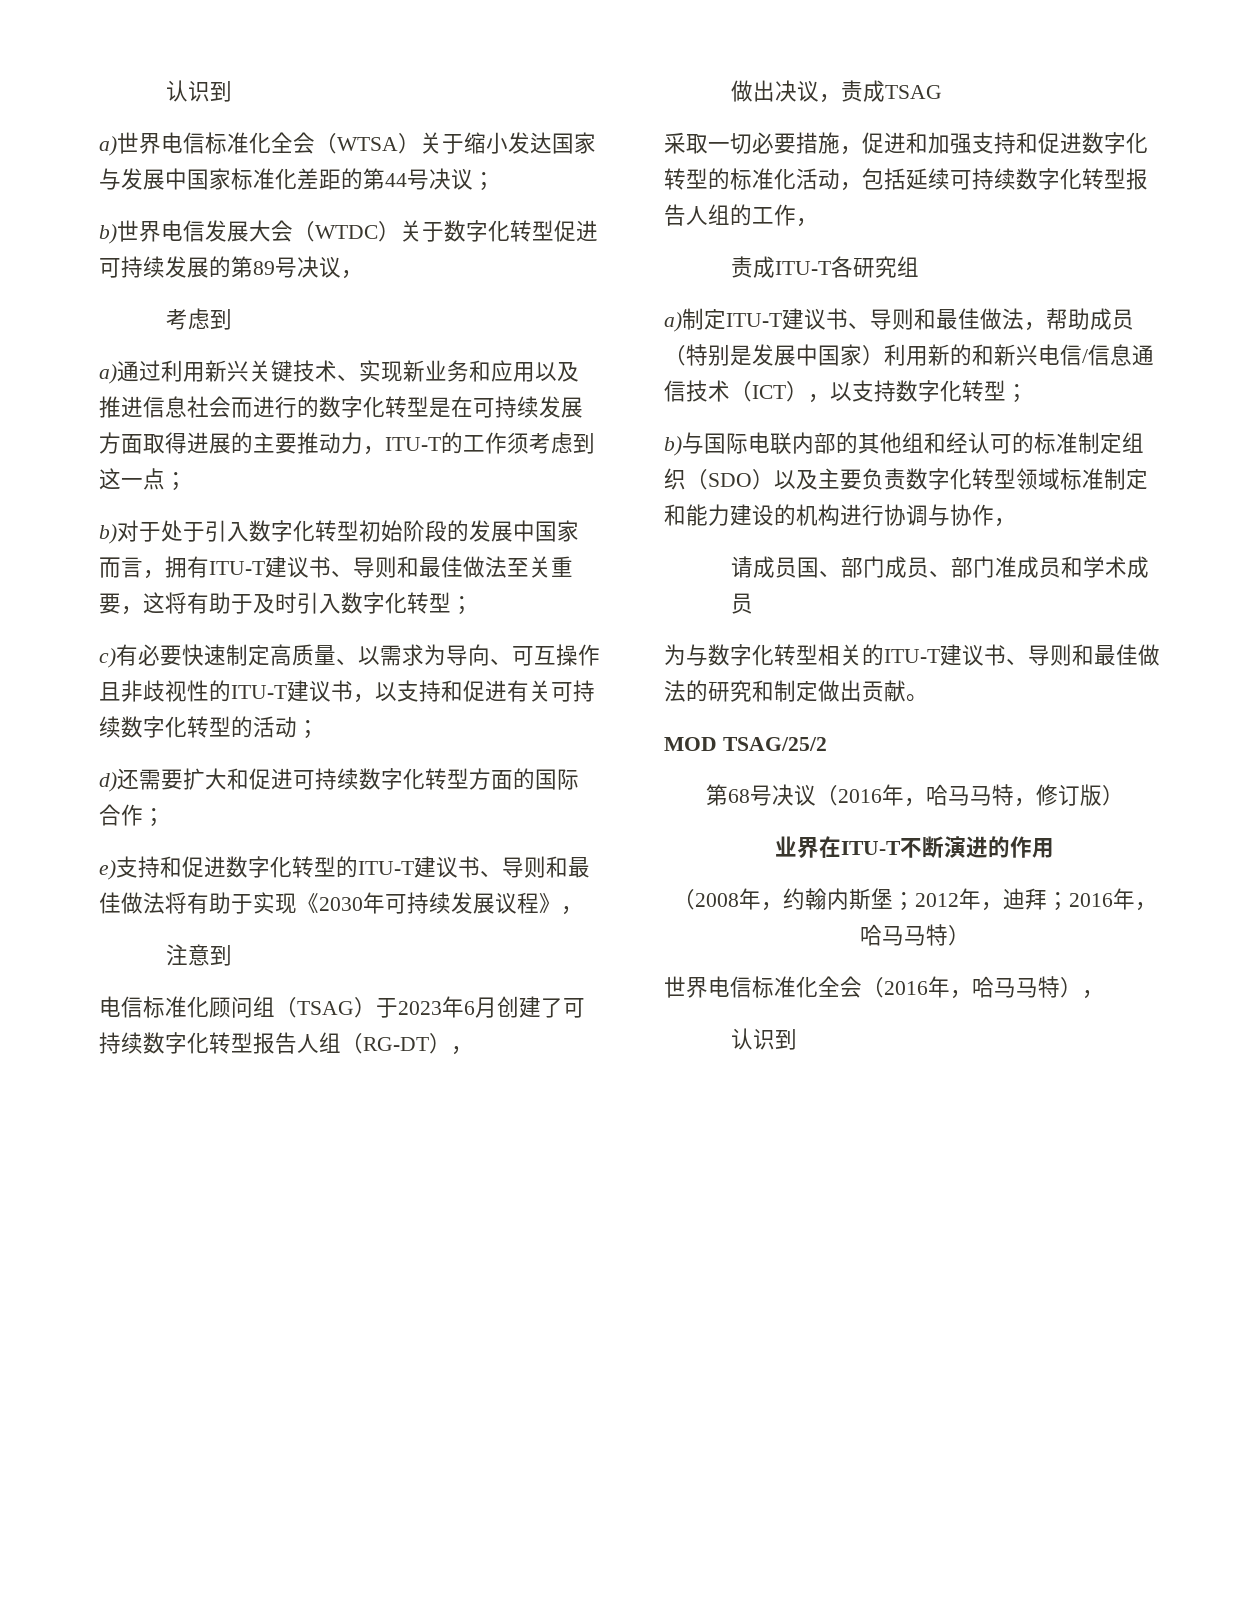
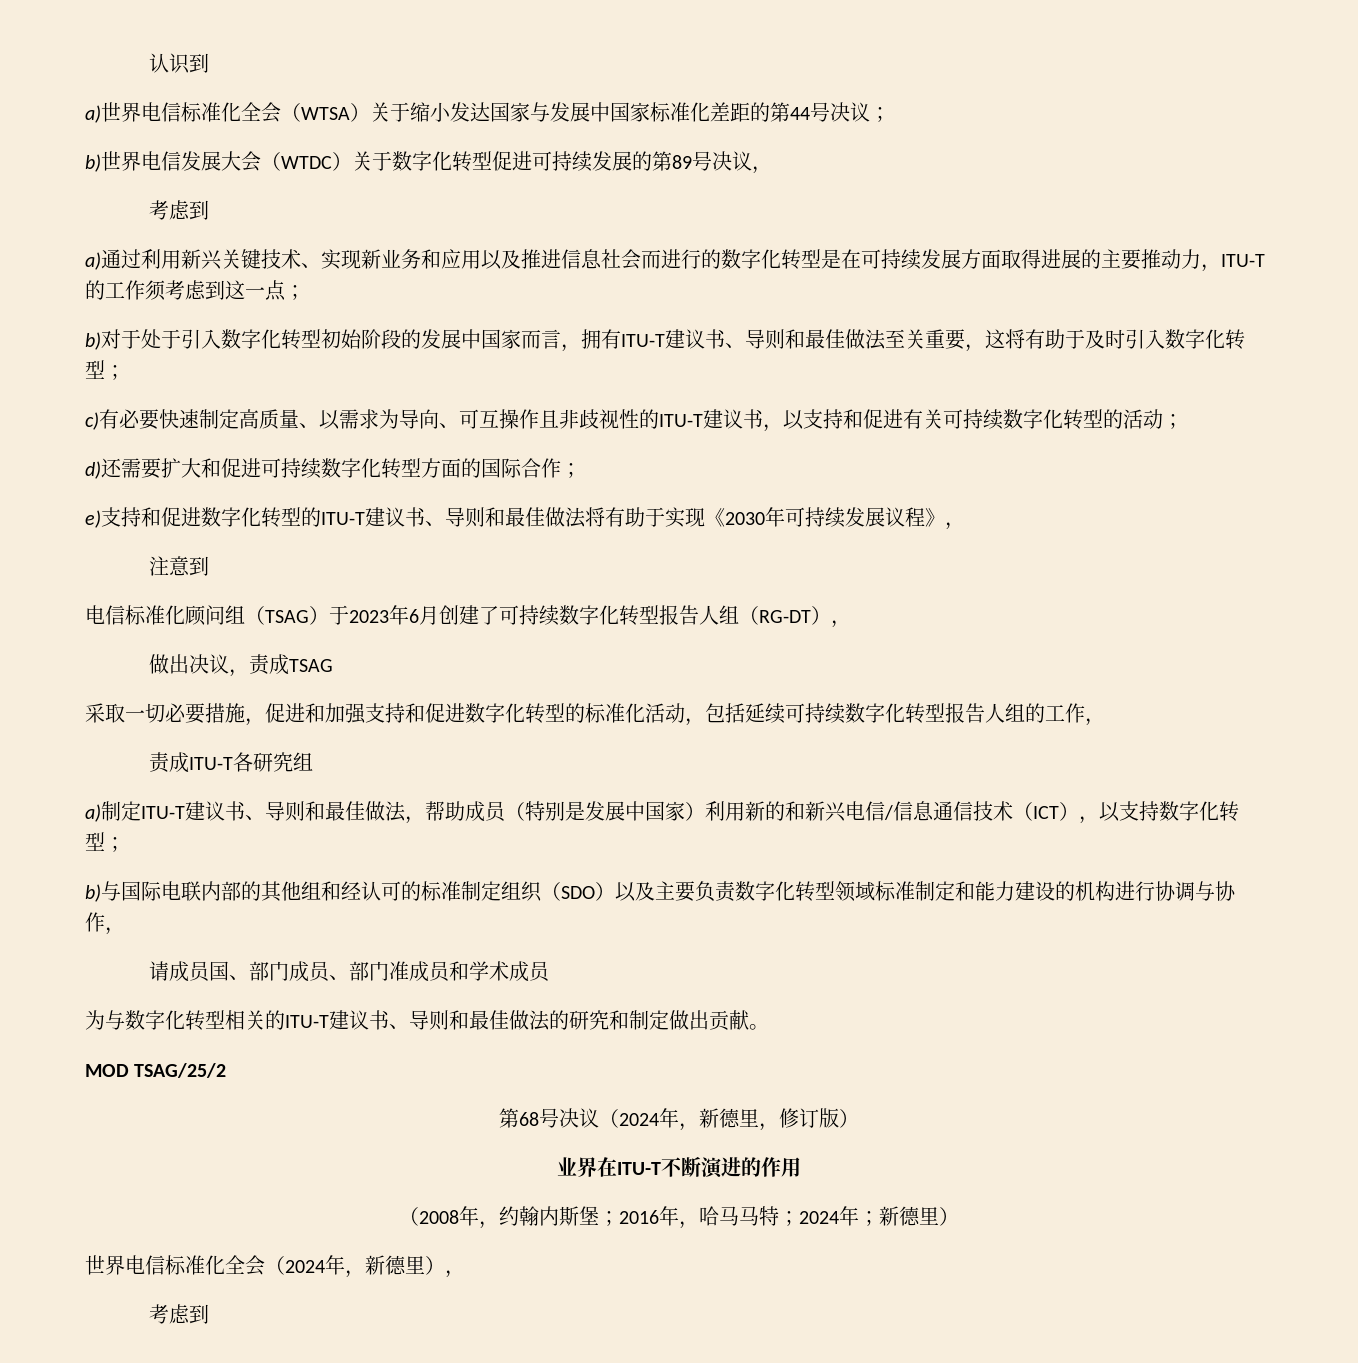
[837,784,1014,807] 2016年，哈马马特 -> [619,1108,759,1131] 2024年，新德里
[914,888,1157,911] [859,924,948,946] 2012年，迪拜；2016年，哈马马特 -> [619,1206,939,1229] 2016年，哈马马特；2024年；新德里
[884,976,1104,999] [731,1028,776,1050] 2016年，哈马马特）， // 认识 -> [285,1255,465,1278] [149,1304,191,1324] 2024年，新德里）， // 考虑

